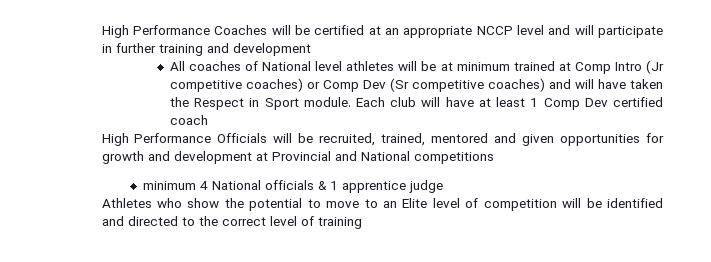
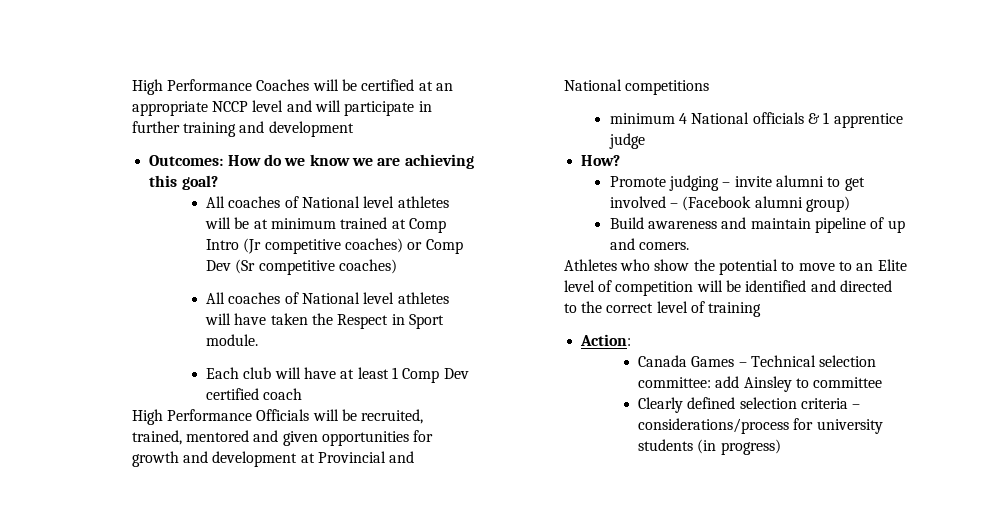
(311, 49) none -> [149,154,474,169] [149,175,218,190] // Outcomes: How do we know we are achieving this goal?
[548,79,571,89] and -> [206,292,449,304] // All coaches of National level athletes
(351, 102) none -> (259, 340) //
(444, 186) none -> [581,155,621,166] [609,175,865,191] [609,196,850,212] [609,217,905,233] [609,238,690,250] // How? // Promote judging – invite alumni to get involved – (Facebook alumni group) // Build awareness and maintain pipeline of up and comers.
(362, 223) none -> [580,334,632,346] [638,355,877,367] [638,376,883,392] [638,397,861,413] [638,418,883,434] [638,439,781,455] // Action: // Canada Games – Technical selection committee: add Ainsley to committee // Clearly defined selection criteria – considerations/process for university students (in progress)

